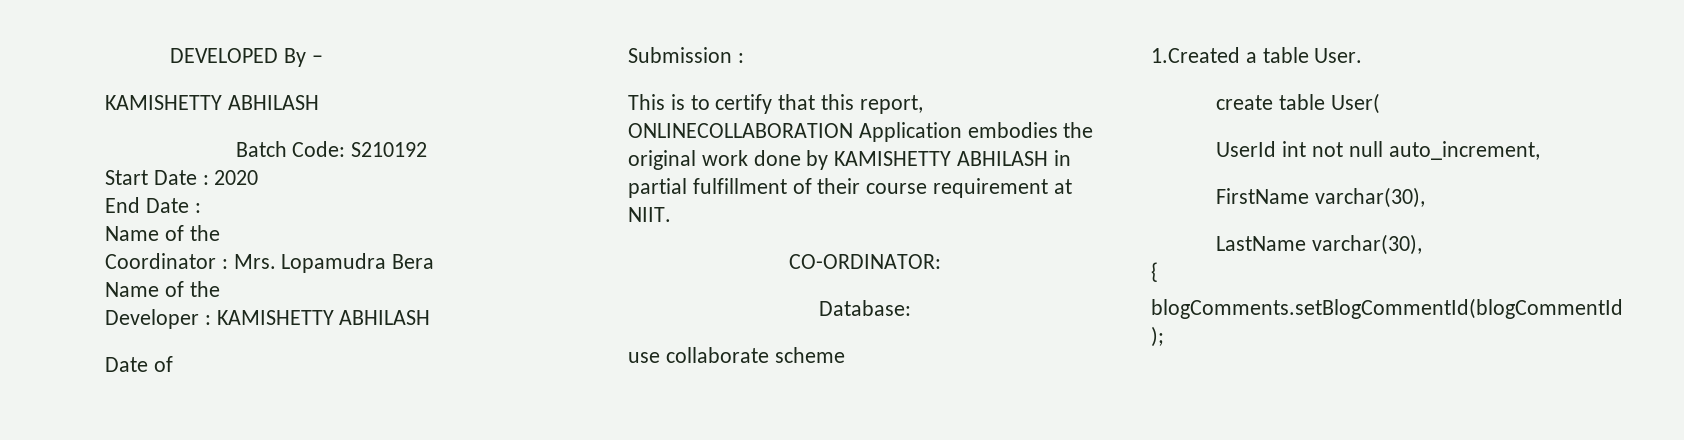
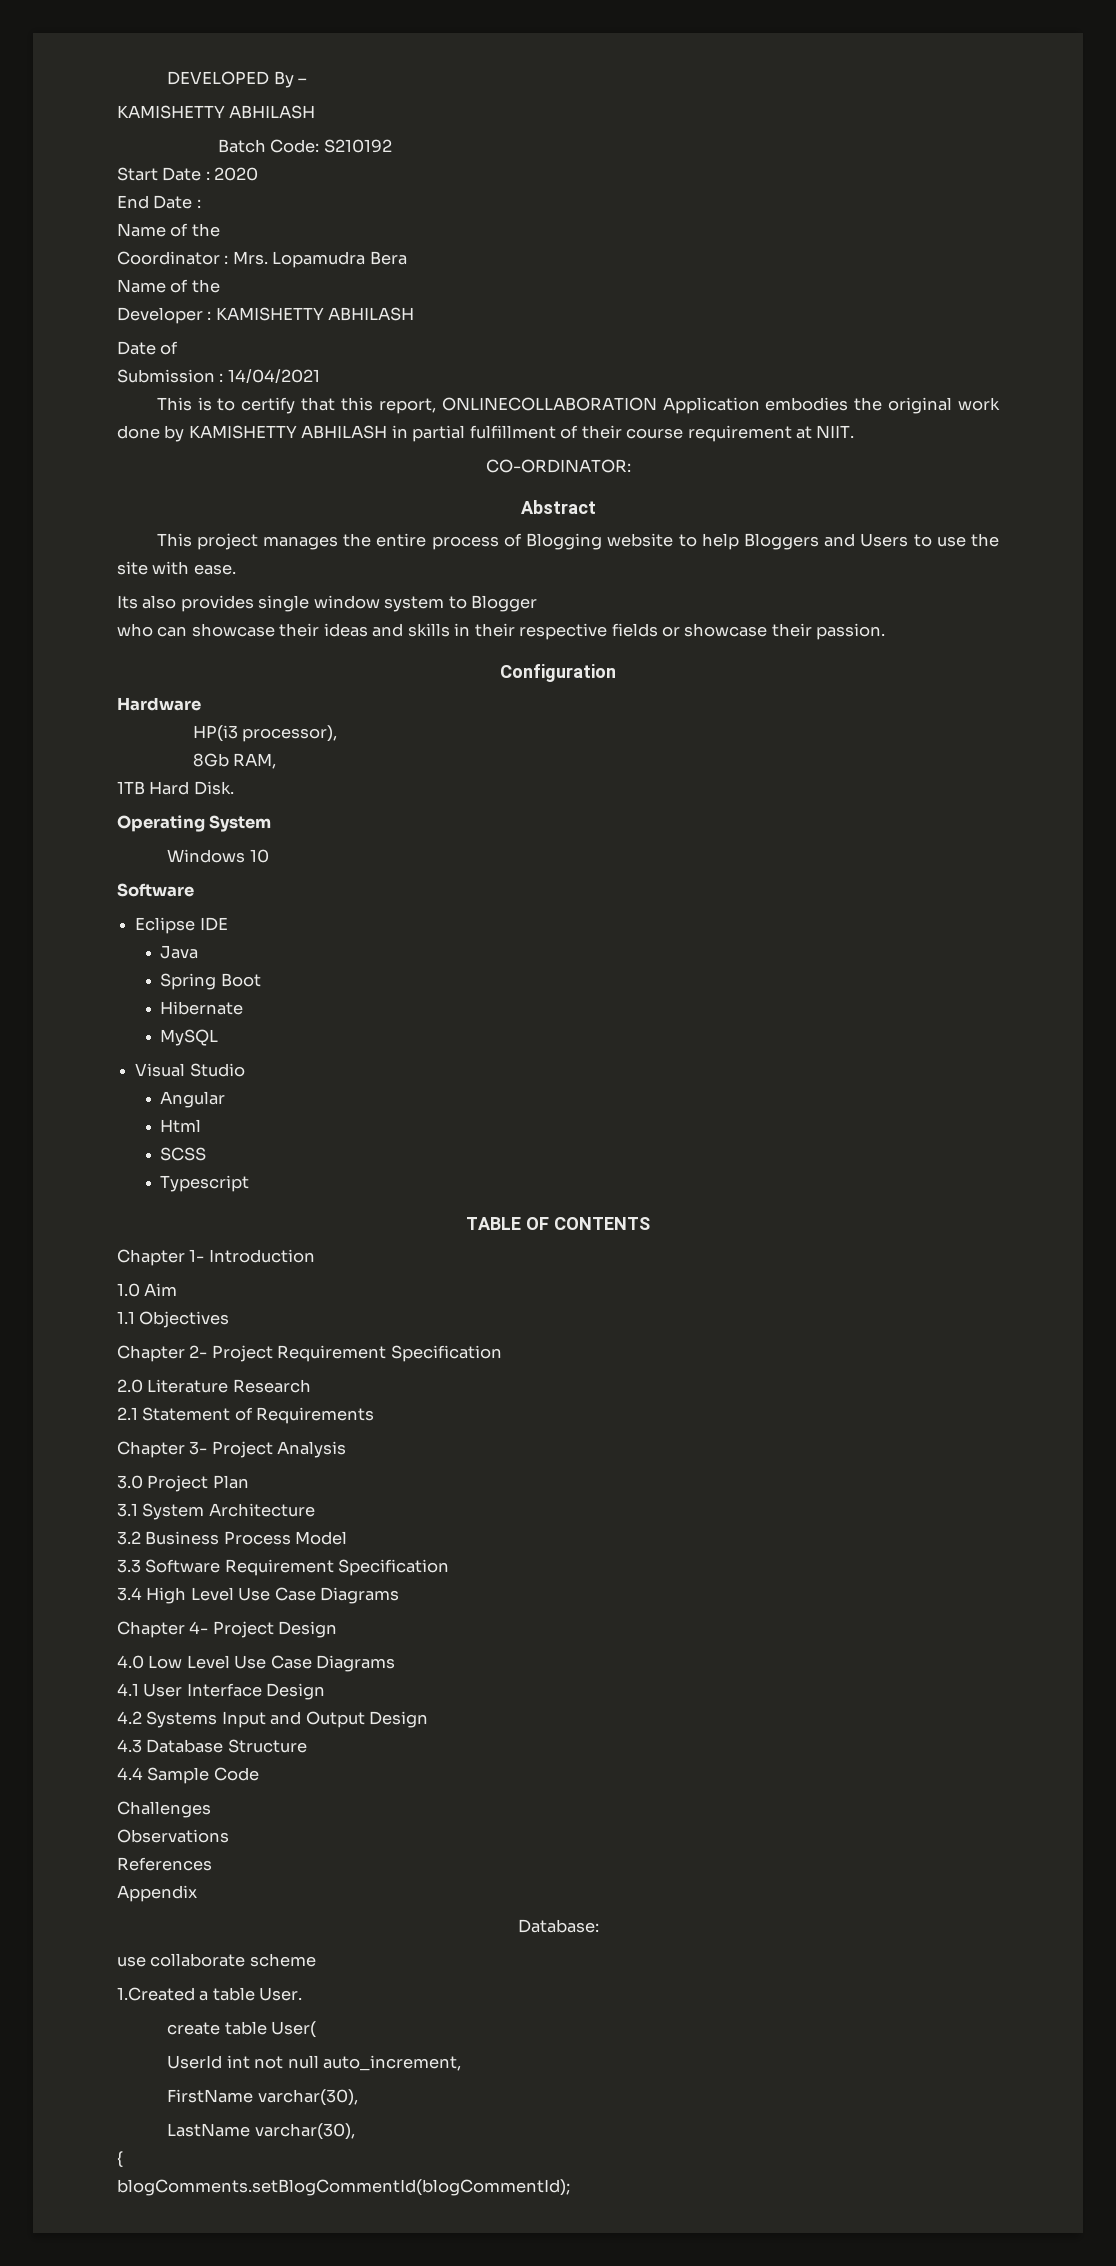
(744, 58) none -> [227,369,320,383] 14/04/2021
(941, 261) none -> [520,500,596,514] [156,533,1000,550] [117,561,236,575] [117,595,538,612] [117,623,886,640] [500,664,616,682] [117,697,201,711] [192,725,338,742] [192,753,277,769] [117,781,234,795] [117,815,272,832] [167,849,269,863] [117,883,194,897] [135,917,228,934] [160,945,199,959] [160,973,261,990] [160,1001,244,1015] [160,1029,219,1046] [135,1063,245,1077] [160,1091,226,1108] [160,1119,202,1133] [160,1147,207,1161] [160,1175,250,1192] [466,1217,650,1230] [117,1249,315,1266] [117,1283,178,1297] [117,1311,230,1328] [117,1345,502,1362] [117,1379,311,1393] [117,1407,375,1424] [117,1441,347,1458] [117,1475,249,1492] [117,1503,315,1520] [117,1531,348,1545] [117,1559,450,1576] [117,1587,400,1604] [117,1621,338,1638] [117,1655,396,1672] [117,1683,326,1700] [117,1711,429,1728] [117,1739,307,1753] [117,1767,259,1784] [117,1801,211,1818] [117,1829,229,1843] [117,1857,212,1871] [117,1885,197,1902] // Abstract // This project manages the entire process of Blogging website to help Bloggers and Users to use the site with ease. // Its also provides single window system to Blogger // who can showcase their ideas and skills in their respective fields or showcase their passion. // Configuration // Hardware // HP(i3 processor), // 8Gb RAM, // 1TB Hard Disk. // Operating System // Windows 10 // Software // Eclipse IDE // Java // Spring Boot // Hibernate // MySQL // Visual Studio // Angular // Html // SCSS // Typescript // TABLE OF CONTENTS // Chapter 1- Introduction // 1.0 Aim // 1.1 Objectives // Chapter 2- Project Requirement Specification // 2.0 Literature Research // 2.1 Statement of Requirements // Chapter 3- Project Analysis // 3.0 Project Plan // 3.1 System Architecture // 3.2 Business Process Model // 3.3 Software Requirement Specification // 3.4 High Level Use Case Diagrams // Chapter 4- Project Design // 4.0 Low Level Use Case Diagrams // 4.1 User Interface Design // 4.2 Systems Input and Output Design // 4.3 Database Structure // 4.4 Sample Code // Challenges // Observations // References // Appendix

